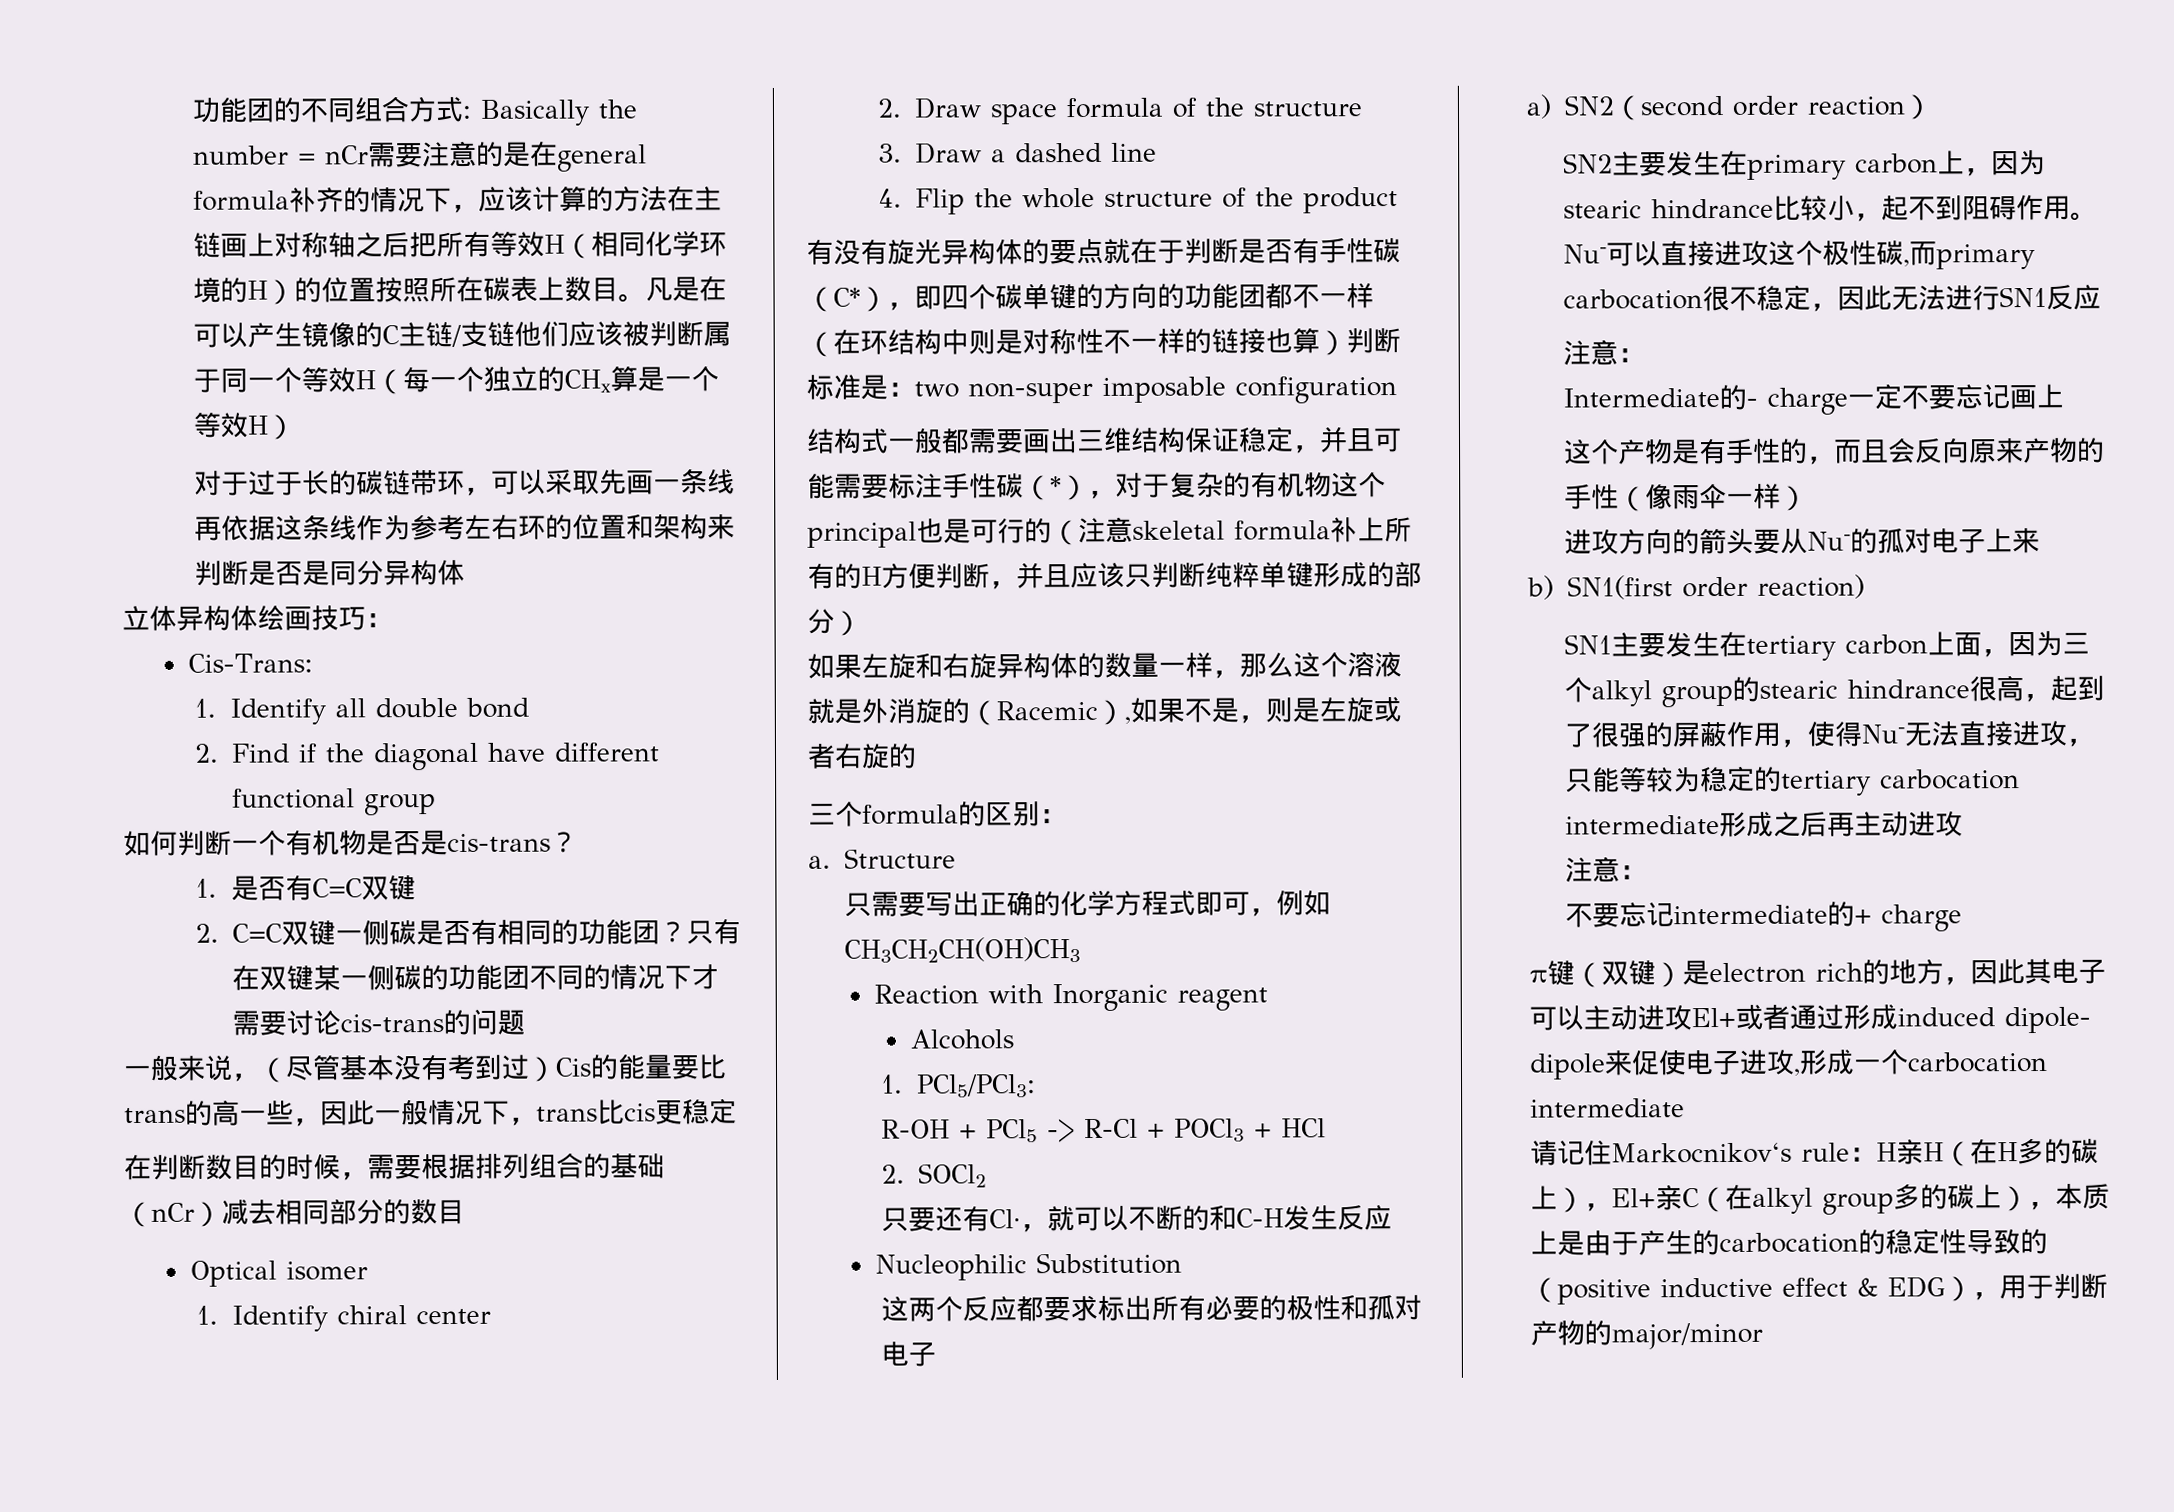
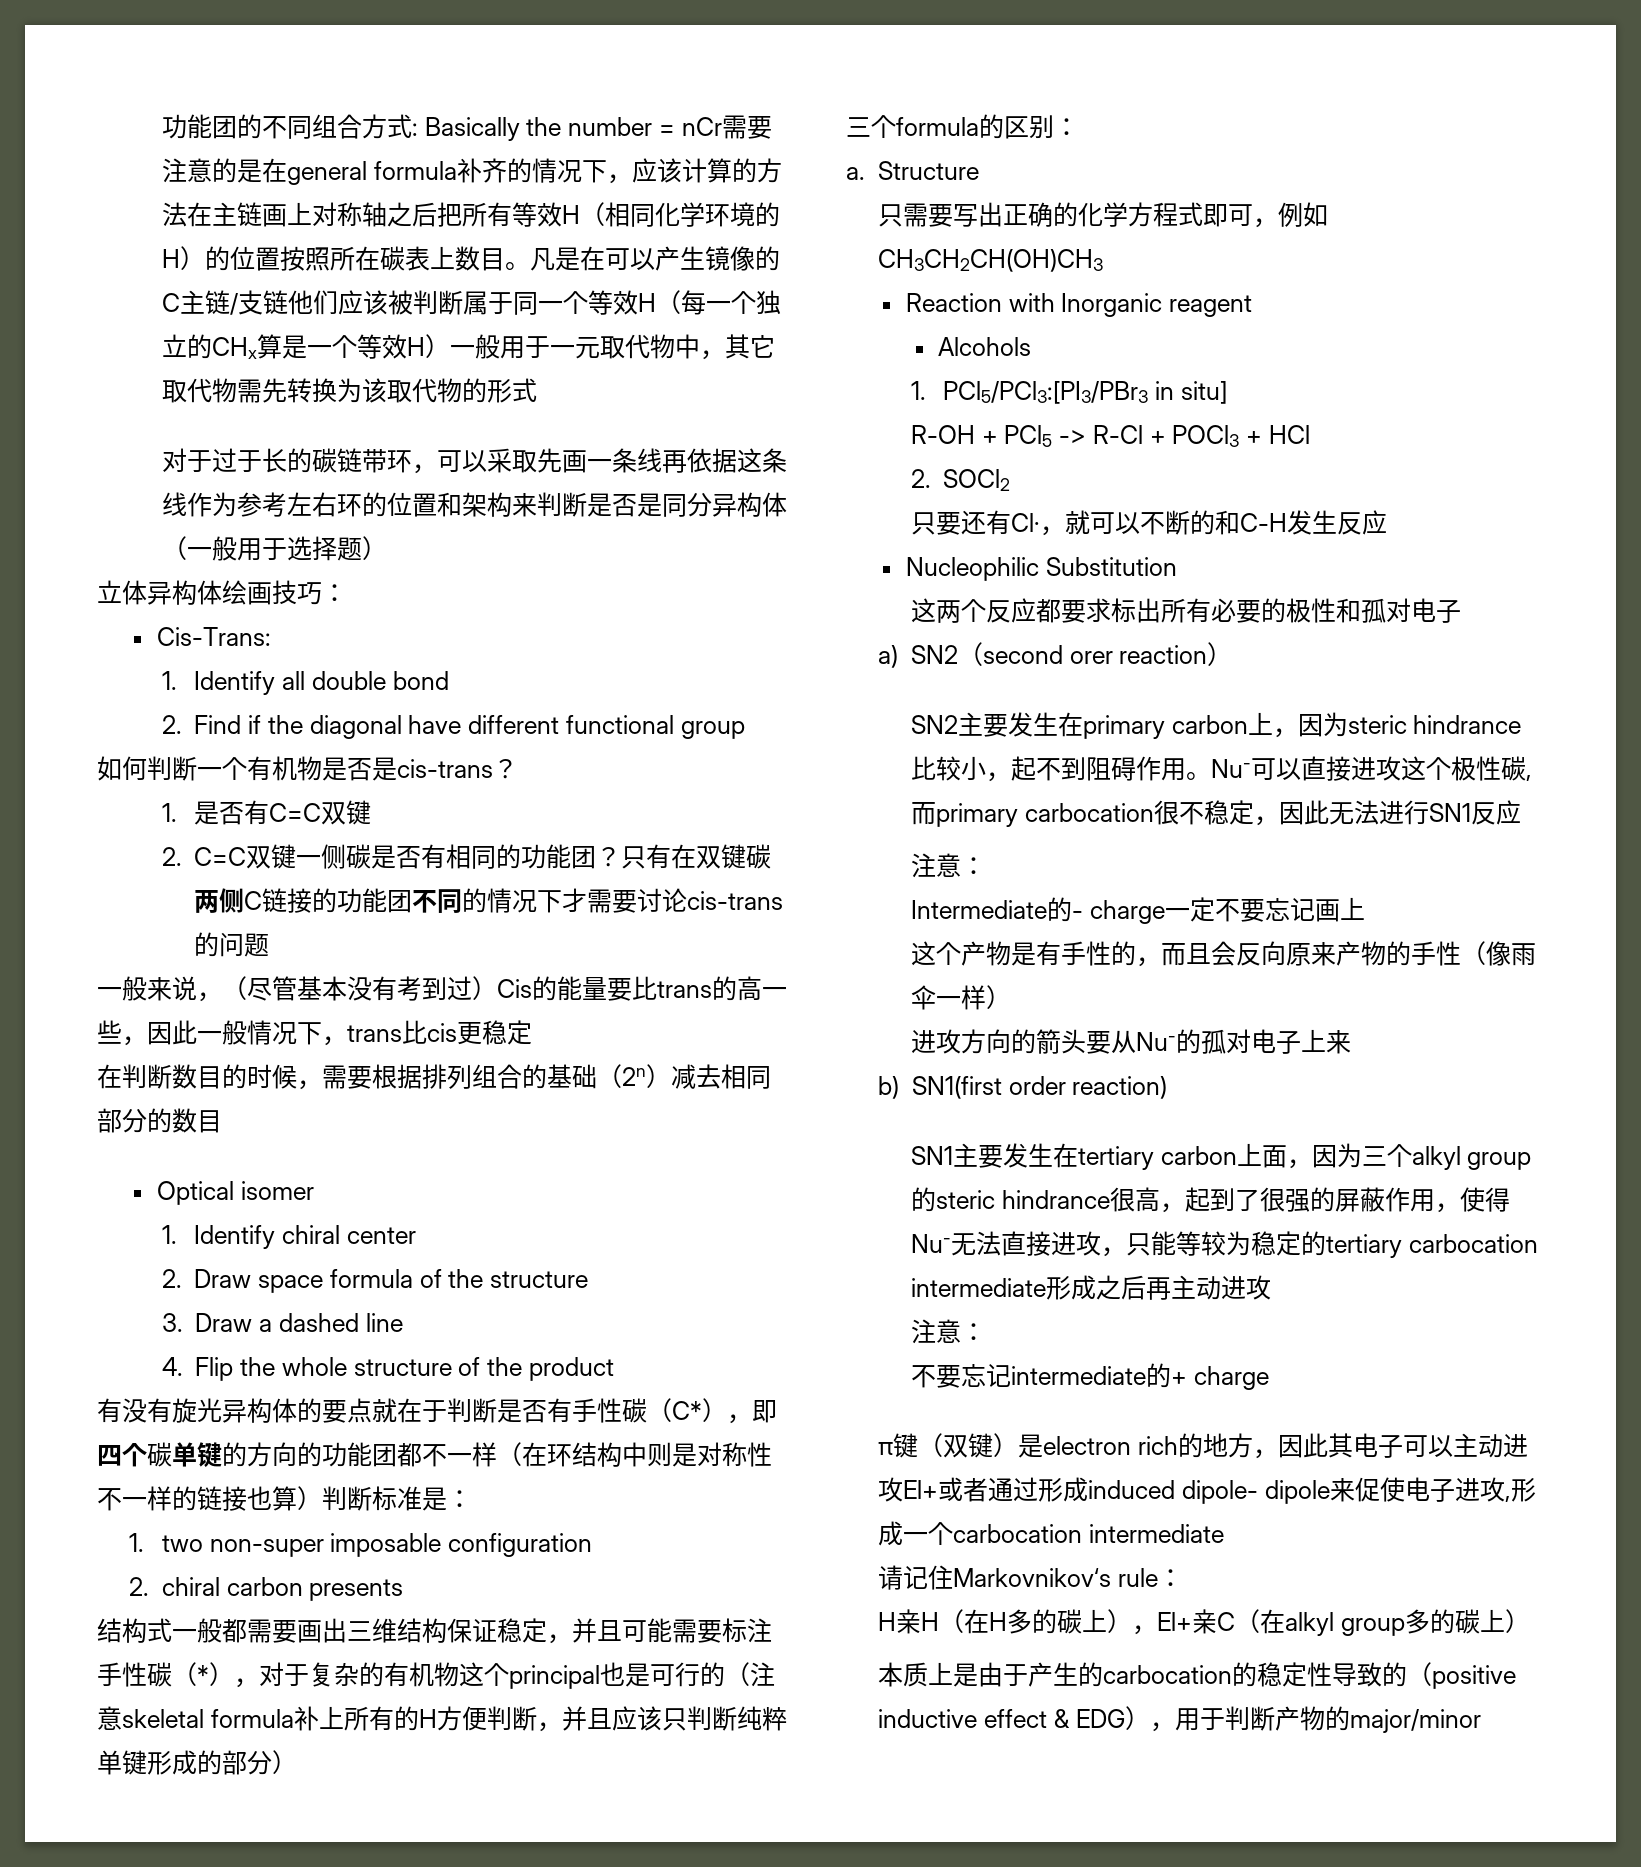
(297, 427) none -> [449,334,775,360] [161,378,537,403] 一般用于一元取代物中，其它取代物需先转换为该取代物的形式
(466, 572) none -> [161,536,387,561] （一般用于选择题）
[312,965,422,991] 某一侧碳 -> [746,844,772,869] [194,888,313,913] 碳两侧C链接
[151,1202,195,1222] nCr -> [622,1067,646,1086] 2n
(915, 389) none -> [129,1533,145,1552] // 1.
(1397, 390) none -> [129,1577,404,1601] // 2. chiral carbon presents
[807,651,1402,679] [807,697,1401,726] [807,743,917,769] // 如果左旋和右旋异构体的数量一样，那么这个溶液就是外消旋的（Racemic）,如果不是，则是左旋或者右旋的 -> (297, 1762) none
[916,1074,1037,1098] PCl5/PCl3: -> [943,381,1227,404] PCl5/PCl3:[PI3/PBr3 in situ]
[1731,95,1798,116] order -> [1069,651,1113,664] orer
[1563,200,1643,219] stearic -> [1347,715,1407,734] steric
[1759,680,1839,699] stearic -> [935,1190,995,1209] steric
[1611,1142,1793,1164] Markocnikov‘s -> [953,1568,1112,1587] Markovnikov‘s
(1878, 1154) none -> (1184, 1578) //
[2028,1200,2057,1211] ， -> (1531, 1621) //

